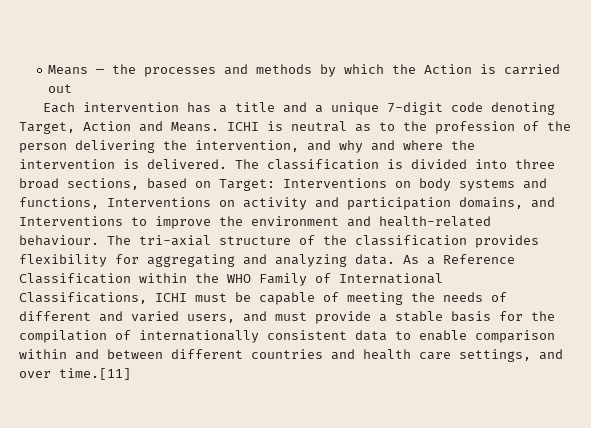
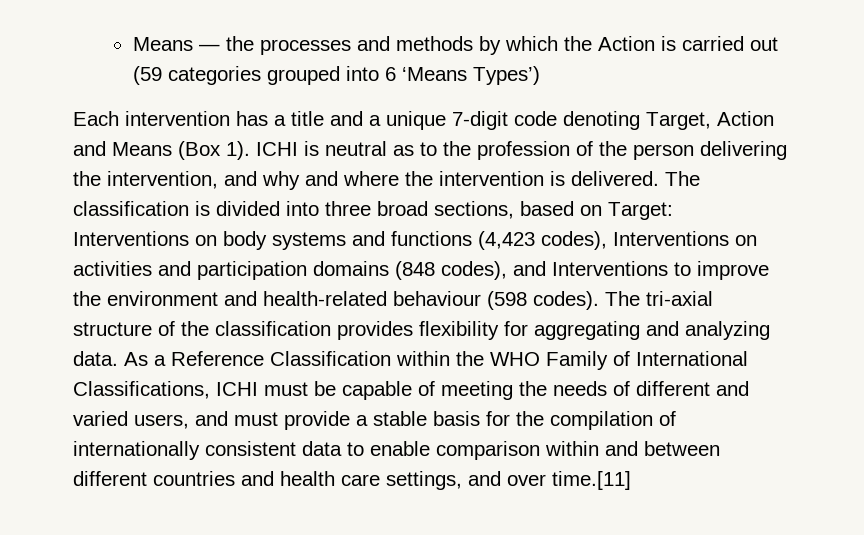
(73, 88) none -> [132,66,540,85] (59 categories grouped into 6 ‘Means Types’)
[171,122,219,132] Means. -> [112,141,250,160] Means (Box 1).
[19,197,307,210] functions, Interventions on activity -> [391,231,757,250] [73,261,152,276] functions (4,423 codes), Interventions on activities
[459,197,523,209] domains, -> [313,261,507,280] domains (848 codes),
[19,235,99,246] behaviour. -> [393,291,599,310] behaviour (598 codes).

